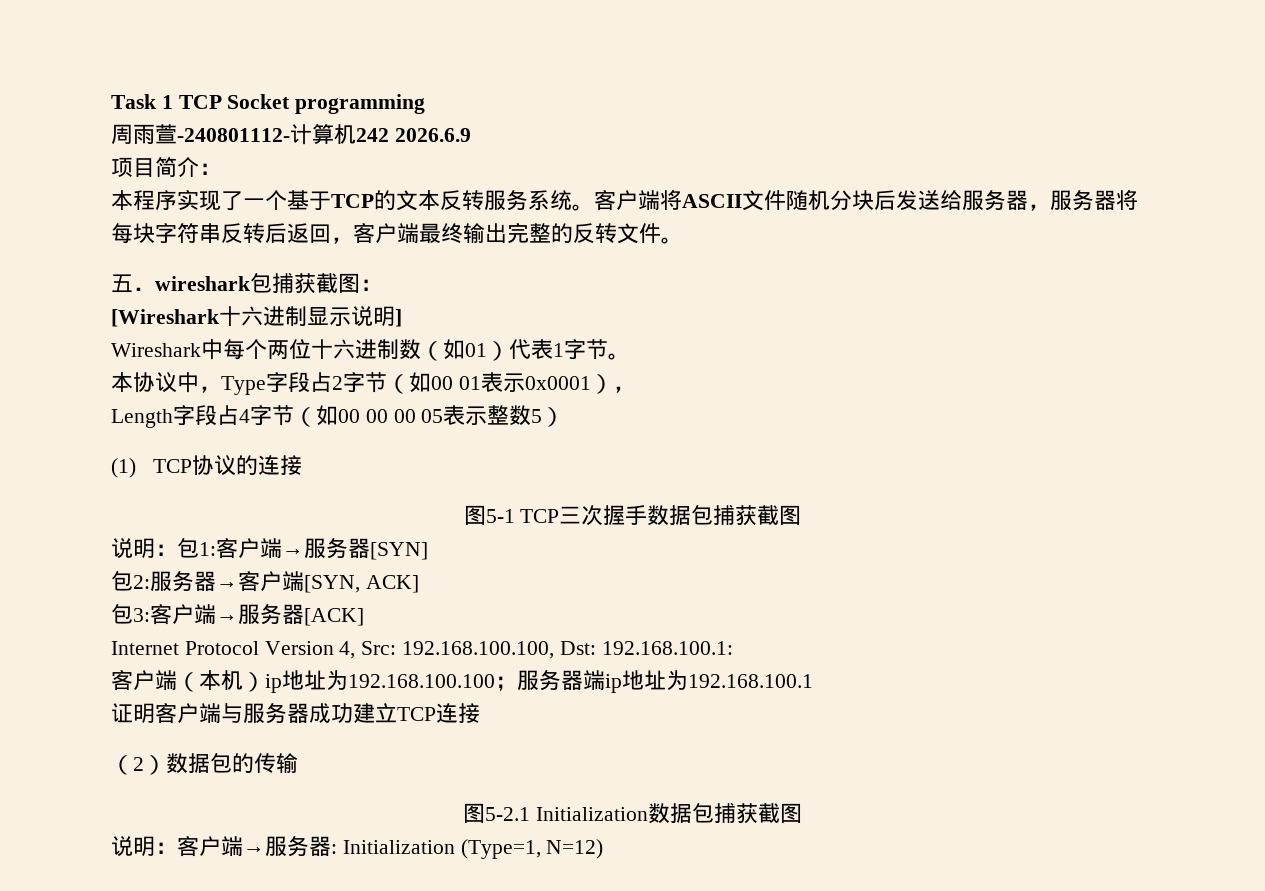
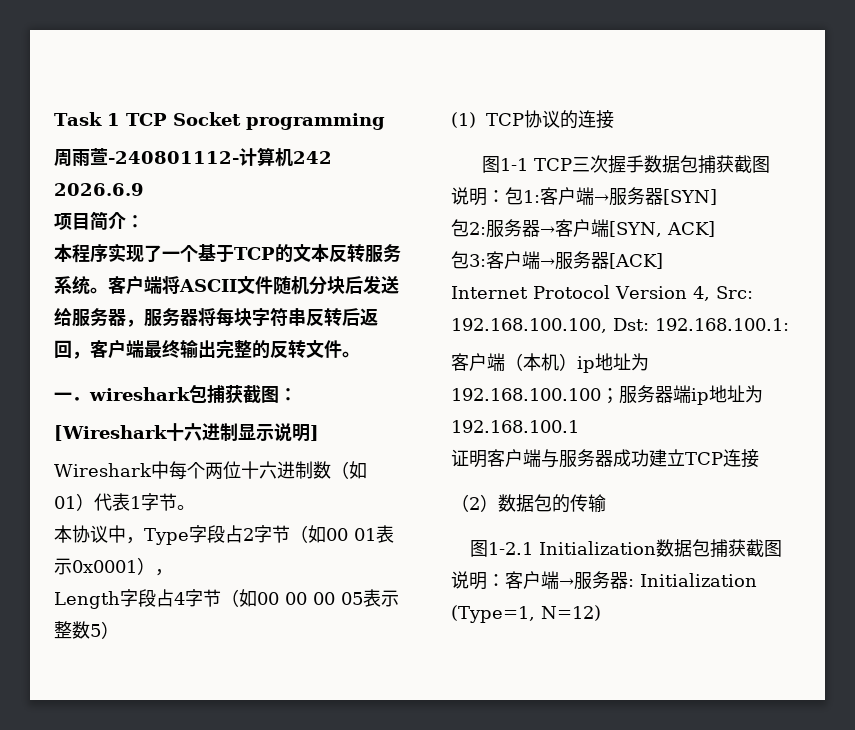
[111,274,133,293] 五 -> [54,392,72,401] 一
[485,509,515,523] 5-1 -> [500,158,528,171] 1-1
[485,807,531,821] 5-2.1 -> [488,542,533,555] 1-2.1

